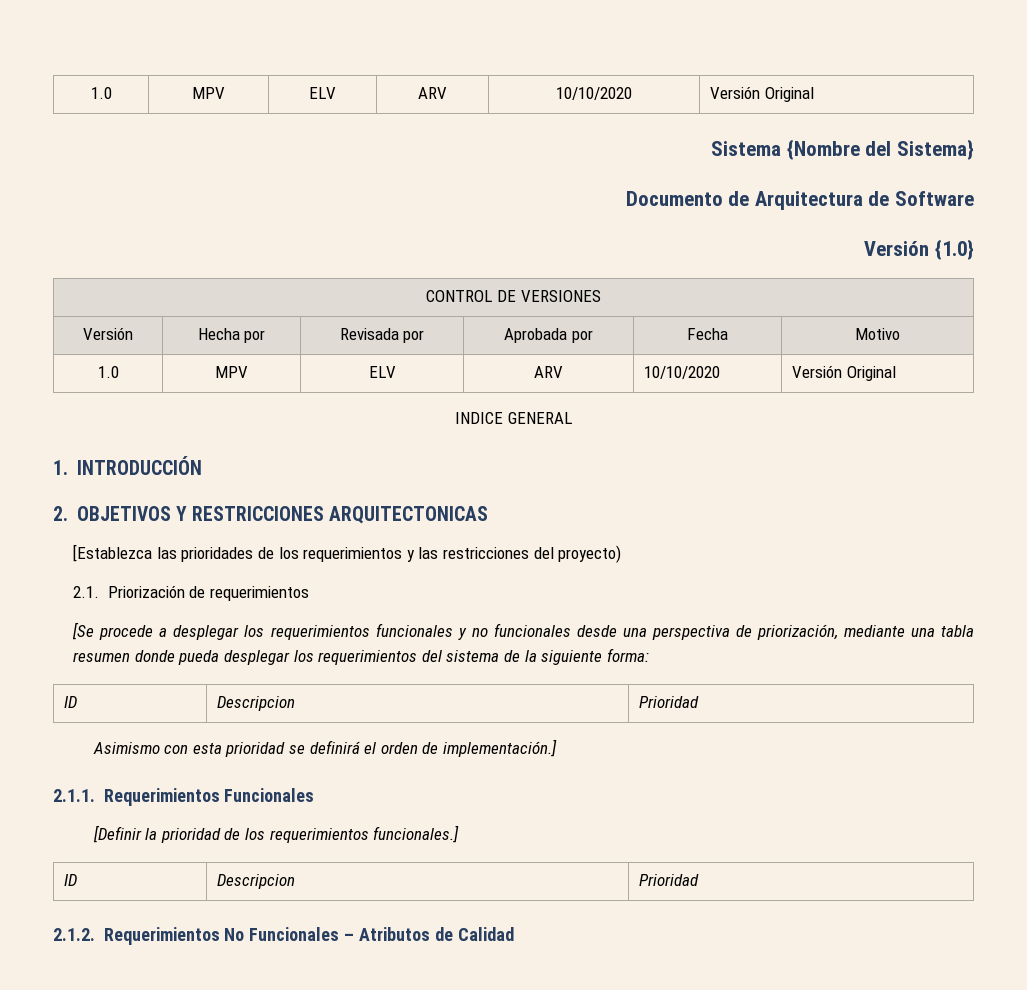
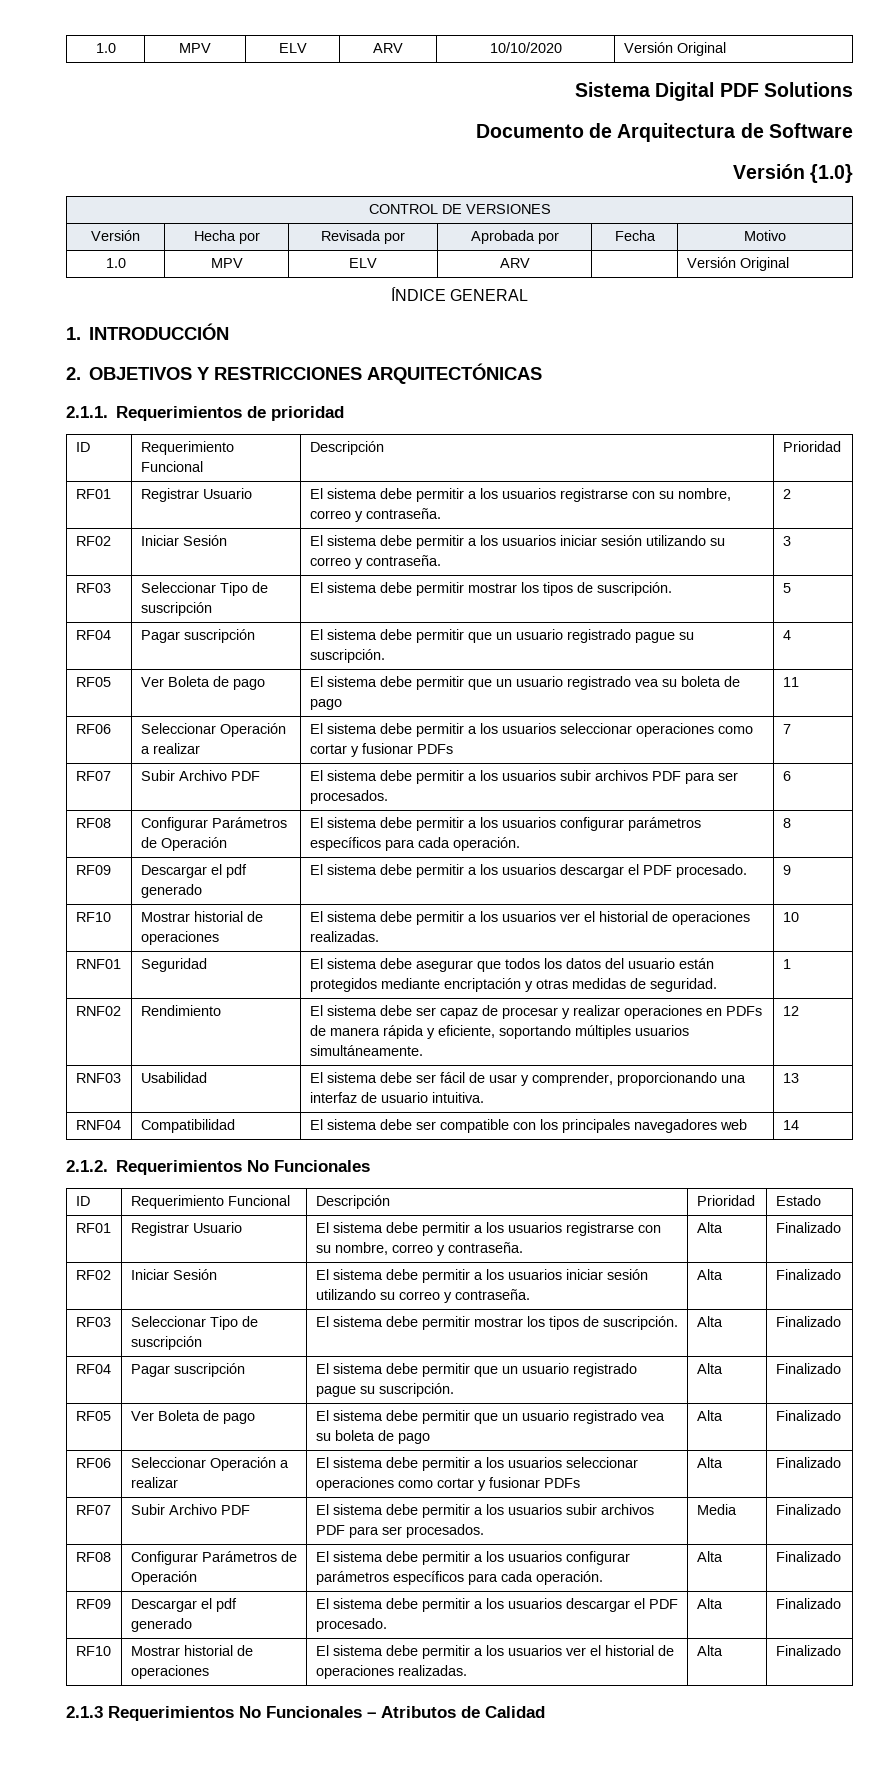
[786,139,974,160] {Nombre del Sistema} -> [655,82,853,101] Digital PDF Solutions
[644,366,721,379] [792,365,897,381] [455,412,504,424] 10/10/2020 | Versión Original // INDICE -> [686,257,789,271] [390,287,446,301] | Versión Original // ÍNDICE
[329,506,489,524] [73,544,622,563] [73,585,309,601] [72,622,974,640] [73,648,649,665] [64,696,78,708] [217,696,296,711] [639,696,700,708] [92,739,557,757] [53,788,315,806] [92,825,460,843] [64,874,78,886] [217,874,296,889] [639,874,700,886] [53,928,95,941] ARQUITECTONICAS // [Establezca las prioridades de los requerimientos y las restricciones del proyecto) // 2.1. Priorización de requerimientos // [Se procede a desplegar los requerimientos funcionales y no funcionales desde una perspectiva de priorización, mediante una tabla resumen donde pueda desplegar los requerimientos del sistema de la siguiente forma: // ID | Descripcion | Prioridad // Asimismo con esta prioridad se definirá el orden de implementación.] // 2.1.1. Requerimientos Funcionales // [Definir la prioridad de los requerimientos funcionales.] // ID | Descripcion | Prioridad // 2.1.2. -> [367,363,542,384] [66,406,344,421] [75,442,90,452] [140,441,234,455] [140,461,203,472] [309,441,384,455] [782,441,841,452] [75,489,111,499] [140,488,252,502] [309,488,731,502] [309,508,441,522] [782,489,791,499] [75,536,111,546] [140,535,227,546] [309,535,725,549] [309,555,441,569] [782,536,791,546] [75,583,111,593] [140,582,268,596] [140,602,212,616] [309,582,672,596] [782,583,791,593] [75,630,111,640] [140,629,255,643] [309,629,694,643] [309,649,385,663] [782,630,791,640] [75,677,111,687] [140,676,265,690] [309,676,740,690] [309,699,342,710] [782,677,799,687] [75,724,111,734] [140,723,286,737] [140,743,200,754] [309,723,753,737] [309,743,453,757] [782,724,791,734] [75,771,111,781] [140,770,260,781] [309,770,738,784] [309,790,388,804] [782,771,791,781] [75,818,111,828] [140,817,287,831] [140,837,227,851] [309,817,701,831] [309,837,520,851] [782,818,791,828] [75,865,111,875] [140,864,247,878] [140,884,202,898] [309,864,747,878] [782,865,791,875] [75,912,111,922] [140,911,263,922] [140,931,219,945] [309,911,750,925] [309,931,379,942] [782,912,799,922] [75,959,121,969] [140,958,207,972] [309,958,714,972] [309,978,717,992] [782,959,791,969] [75,1006,121,1016] [140,1005,221,1016] [309,1005,762,1019] [309,1025,689,1039] [309,1045,423,1056] [782,1006,799,1016] [75,1073,121,1083] [140,1072,207,1083] [309,1072,746,1086] [309,1092,484,1103] [782,1073,799,1083] [75,1120,121,1130] [140,1119,235,1133] [309,1119,747,1133] [782,1120,799,1130] [66,1160,370,1175] [75,1196,90,1206] [130,1195,290,1209] [315,1195,390,1209] [696,1195,755,1206] [775,1195,821,1206] [75,1223,111,1233] [130,1222,242,1236] [315,1222,661,1236] [315,1242,523,1256] [696,1222,723,1233] [775,1222,841,1233] [75,1270,111,1280] [130,1269,217,1280] [315,1269,648,1283] [315,1289,530,1303] [696,1269,723,1280] [775,1269,841,1280] [75,1317,111,1327] [130,1316,258,1330] [130,1336,202,1350] [315,1316,678,1330] [696,1316,723,1327] [775,1316,841,1327] [75,1364,111,1374] [130,1363,245,1377] [315,1363,637,1377] [315,1383,454,1397] [696,1363,723,1374] [775,1363,841,1374] [75,1411,111,1421] [130,1410,255,1424] [315,1410,665,1424] [315,1430,430,1444] [696,1410,723,1421] [775,1410,841,1421] [75,1458,111,1468] [130,1457,289,1471] [130,1477,178,1488] [315,1457,638,1471] [315,1477,580,1491] [696,1457,723,1468] [775,1457,841,1468] [75,1505,111,1515] [130,1504,250,1515] [315,1504,654,1518] [315,1524,484,1538] [696,1504,737,1515] [775,1504,841,1515] [75,1552,111,1562] [130,1551,297,1565] [130,1571,197,1585] [315,1551,630,1565] [315,1571,603,1585] [696,1551,723,1562] [775,1551,841,1562] [75,1599,111,1609] [130,1598,237,1612] [130,1618,192,1632] [315,1598,678,1612] [315,1618,387,1632] [696,1598,723,1609] [775,1598,841,1609] [75,1646,111,1656] [130,1645,253,1656] [130,1665,209,1679] [315,1645,674,1659] [315,1665,467,1679] [696,1645,723,1656] [775,1645,841,1656] [66,1706,103,1718] ARQUITECTÓNICAS // 2.1.1. Requerimientos de prioridad // ID | Requerimiento Funcional | Descripción | Prioridad // RF01 | Registrar Usuario | El sistema debe permitir a los usuarios registrarse con su nombre, correo y contraseña. | 2 // RF02 | Iniciar Sesión | El sistema debe permitir a los usuarios iniciar sesión utilizando su correo y contraseña. | 3 // RF03 | Seleccionar Tipo de suscripción | El sistema debe permitir mostrar los tipos de suscripción. | 5 // RF04 | Pagar suscripción | El sistema debe permitir que un usuario registrado pague su suscripción. | 4 // RF05 | Ver Boleta de pago | El sistema debe permitir que un usuario registrado vea su boleta de pago | 11 // RF06 | Seleccionar Operación a realizar | El sistema debe permitir a los usuarios seleccionar operaciones como cortar y fusionar PDFs | 7 // RF07 | Subir Archivo PDF | El sistema debe permitir a los usuarios subir archivos PDF para ser procesados. | 6 // RF08 | Configurar Parámetros de Operación | El sistema debe permitir a los usuarios configurar parámetros específicos para cada operación. | 8 // RF09 | Descargar el pdf generado | El sistema debe permitir a los usuarios descargar el PDF procesado. | 9 // RF10 | Mostrar historial de operaciones | El sistema debe permitir a los usuarios ver el historial de operaciones realizadas. | 10 // RNF01 | Seguridad | El sistema debe asegurar que todos los datos del usuario están protegidos mediante encriptación y otras medidas de seguridad. | 1 // RNF02 | Rendimiento | El sistema debe ser capaz de procesar y realizar operaciones en PDFs de manera rápida y eficiente, soportando múltiples usuarios simultáneamente. | 12 // RNF03 | Usabilidad | El sistema debe ser fácil de usar y comprender, proporcionando una interfaz de usuario intuitiva. | 13 // RNF04 | Compatibilidad | El sistema debe ser compatible con los principales navegadores web | 14 // 2.1.2. Requerimientos No Funcionales // ID | Requerimiento Funcional | Descripción | Prioridad | Estado // RF01 | Registrar Usuario | El sistema debe permitir a los usuarios registrarse con su nombre, correo y contraseña. | Alta | Finalizado // RF02 | Iniciar Sesión | El sistema debe permitir a los usuarios iniciar sesión utilizando su correo y contraseña. | Alta | Finalizado // RF03 | Seleccionar Tipo de suscripción | El sistema debe permitir mostrar los tipos de suscripción. | Alta | Finalizado // RF04 | Pagar suscripción | El sistema debe permitir que un usuario registrado pague su suscripción. | Alta | Finalizado // RF05 | Ver Boleta de pago | El sistema debe permitir que un usuario registrado vea su boleta de pago | Alta | Finalizado // RF06 | Seleccionar Operación a realizar | El sistema debe permitir a los usuarios seleccionar operaciones como cortar y fusionar PDFs | Alta | Finalizado // RF07 | Subir Archivo PDF | El sistema debe permitir a los usuarios subir archivos PDF para ser procesados. | Media | Finalizado // RF08 | Configurar Parámetros de Operación | El sistema debe permitir a los usuarios configurar parámetros específicos para cada operación. | Alta | Finalizado // RF09 | Descargar el pdf generado | El sistema debe permitir a los usuarios descargar el PDF procesado. | Alta | Finalizado // RF10 | Mostrar historial de operaciones | El sistema debe permitir a los usuarios ver el historial de operaciones realizadas. | Alta | Finalizado // 2.1.3

